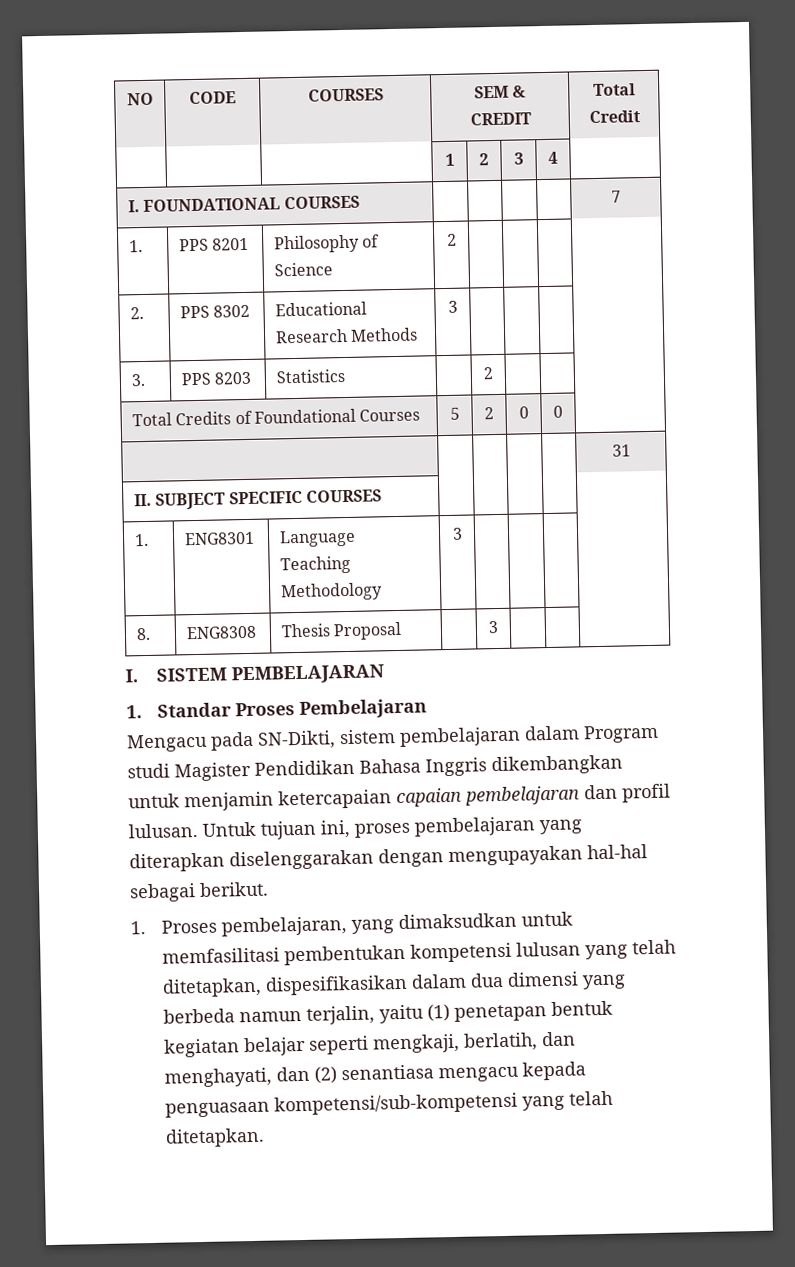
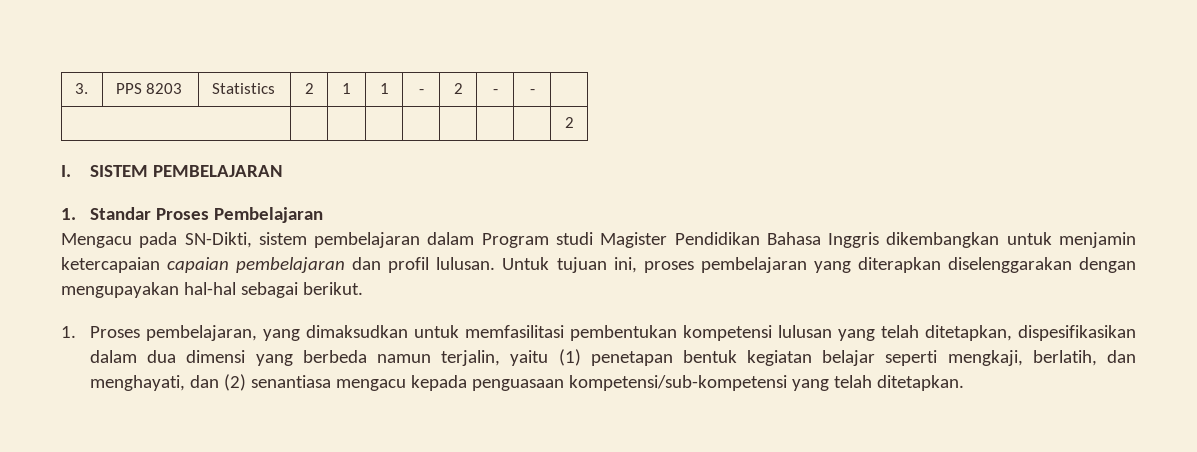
[126,92,154,106] [189,91,236,105] [307,88,384,102] [473,85,527,99] [469,112,532,126] [592,83,636,97] [588,110,641,124] [444,153,455,166] [479,153,489,166] [513,152,524,165] [548,151,558,164] [127,195,360,213] [611,190,621,203] [128,240,143,253] [178,237,250,252] [273,234,381,254] [273,262,333,277] [446,233,457,246] [129,306,144,320] [179,304,251,319] [274,301,367,317] [274,327,419,344] [447,300,458,313] [130,373,146,387] [180,371,253,386] [275,368,345,384] [483,367,493,380] [131,408,421,427] [449,407,460,420] [484,407,494,420] [518,406,529,419] [553,405,563,418] [611,444,631,457] [133,489,382,510] [133,533,149,547] [183,531,255,546] [278,529,356,548] [279,555,351,575] [279,582,383,602] [451,527,463,540] [135,627,151,641] [185,625,257,640] [280,621,403,641] [488,621,499,634] NO | CODE | COURSES | SEM & CREDIT | Total Credit // | | | 1 | 2 | 3 | 4 | // I. FOUNDATIONAL COURSES | | | | | 7 // 1. | PPS 8201 | Philosophy of Science | 2 | | | | // 2. | PPS 8302 | Educational Research Methods | 3 | | | | // 3. | PPS 8203 | Statistics | | 2 | | | // Total Credits of Foundational Courses | 5 | 2 | 0 | 0 | // | | | | | 31 // II. SUBJECT SPECIFIC COURSES | | | | | // 1. | ENG8301 | Language Teaching Methodology | 3 | | | | // 8. | ENG8308 | Thesis Proposal | | 3 | | | -> [74,83,88,94] [115,83,183,94] [211,83,275,94] [304,83,314,94] [342,83,351,94] [379,83,389,94] [418,89,424,94] [453,83,463,94] [492,89,498,94] [529,89,535,94] [564,117,574,128] 3. | PPS 8203 | Statistics | 2 | 1 | 1 | - | 2 | - | - | // | | | | | | | | 2

